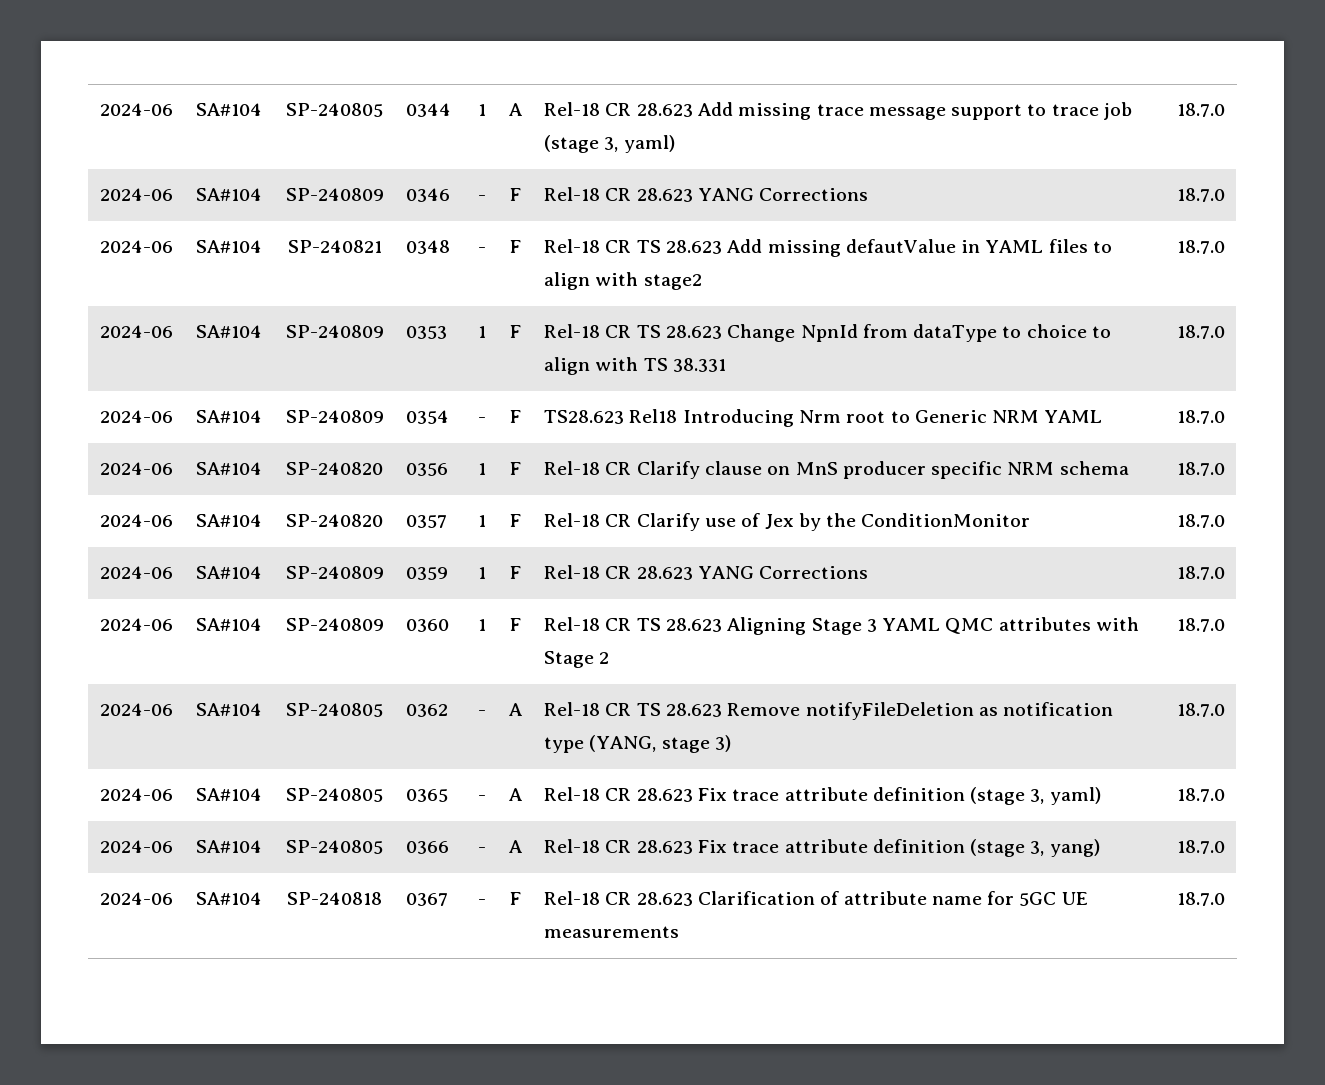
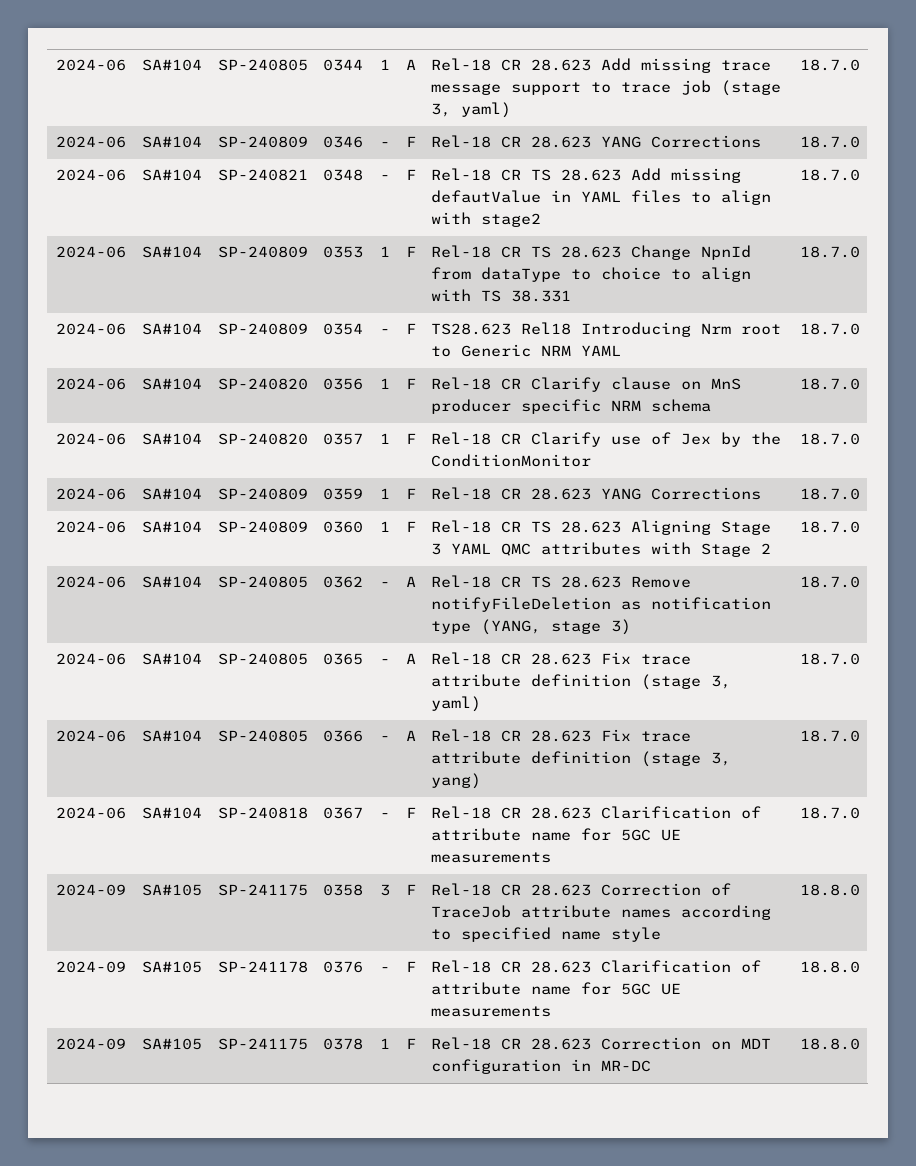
(1225, 899) none -> [55,884,126,896] [141,884,202,896] [217,884,308,896] [322,884,363,896] [380,884,391,896] [405,884,416,895] [430,883,731,896] [430,905,771,920] [430,927,661,942] [799,884,860,896] [55,961,126,973] [141,961,202,973] [217,961,308,973] [322,961,363,973] [380,967,391,972] [405,961,416,972] [430,960,761,973] [430,982,681,995] [430,1006,551,1017] [799,961,860,973] [55,1038,126,1050] [141,1038,202,1050] [217,1038,308,1050] [322,1038,363,1050] [380,1038,391,1049] [405,1038,416,1049] [430,1037,771,1050] [430,1059,651,1074] [799,1038,860,1050] // 2024-09 | SA#105 | SP-241175 | 0358 | 3 | F | Rel-18 CR 28.623 Correction of TraceJob attribute names according to specified name style | 18.8.0 // 2024-09 | SA#105 | SP-241178 | 0376 | - | F | Rel-18 CR 28.623 Clarification of attribute name for 5GC UE measurements | 18.8.0 // 2024-09 | SA#105 | SP-241175 | 0378 | 1 | F | Rel-18 CR 28.623 Correction on MDT configuration in MR-DC | 18.8.0

